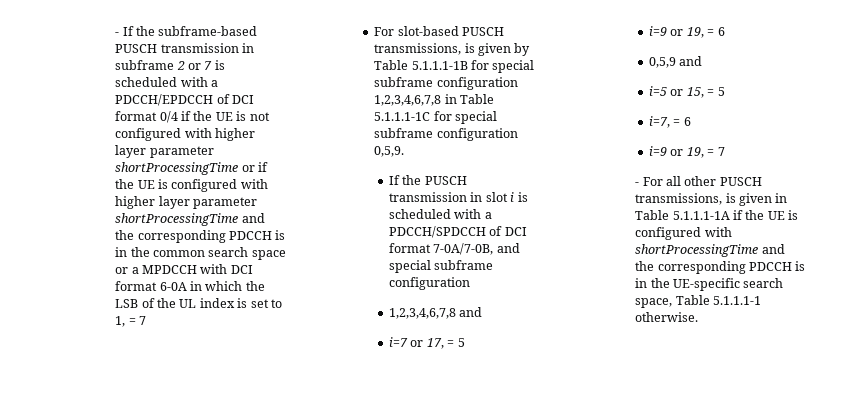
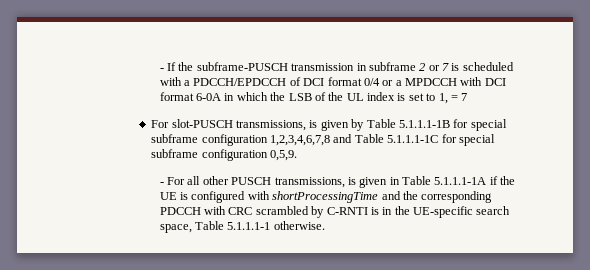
[158,26,258,36] [115,44,158,53] subframe-based PUSCH -> [196,62,288,71] subframe-PUSCH
[181,111,270,121] [115,128,256,141] [115,145,214,158] [115,162,269,175] [115,179,268,192] [115,196,258,209] [115,213,265,226] [115,230,286,243] [115,247,286,260] if the UE is not configured with higher layer parameter shortProcessingTime or if the UE is configured with higher layer parameter shortProcessingTime and the corresponding PDCCH is in the common search space -> (380, 82) none
[397,26,504,36] slot-based PUSCH -> [171,119,233,128] slot-PUSCH
[444,94,457,104] in -> [333,134,353,143] and
[389,175,467,185] [389,192,528,202] [389,209,492,219] [389,226,527,238] [389,243,520,255] [389,260,494,273] [389,277,471,290] [389,307,483,319] [389,337,465,349] [649,26,725,38] [649,56,703,68] [649,86,725,98] [649,116,691,128] [649,146,725,158] // If the PUSCH transmission in slot i is scheduled with a PDCCH/SPDCCH of DCI format 7-0A/7-0B, and special subframe configuration // 1,2,3,4,6,7,8 and // i=7 or 17, = 5 // i=9 or 19, = 6 // 0,5,9 and // i=5 or 15, = 5 // i=7, = 6 // i=9 or 19, = 7 -> (298, 155) none
(793, 266) none -> [204,206,368,218] with CRC scrambled by C-RNTI

